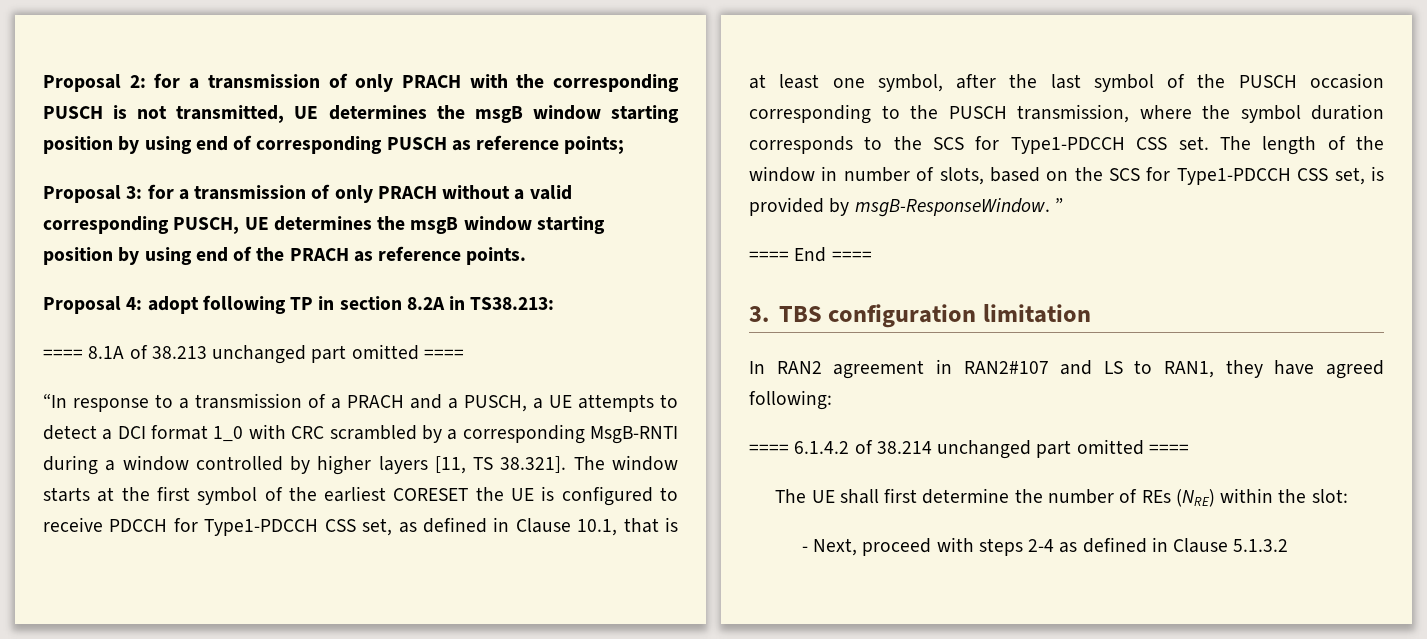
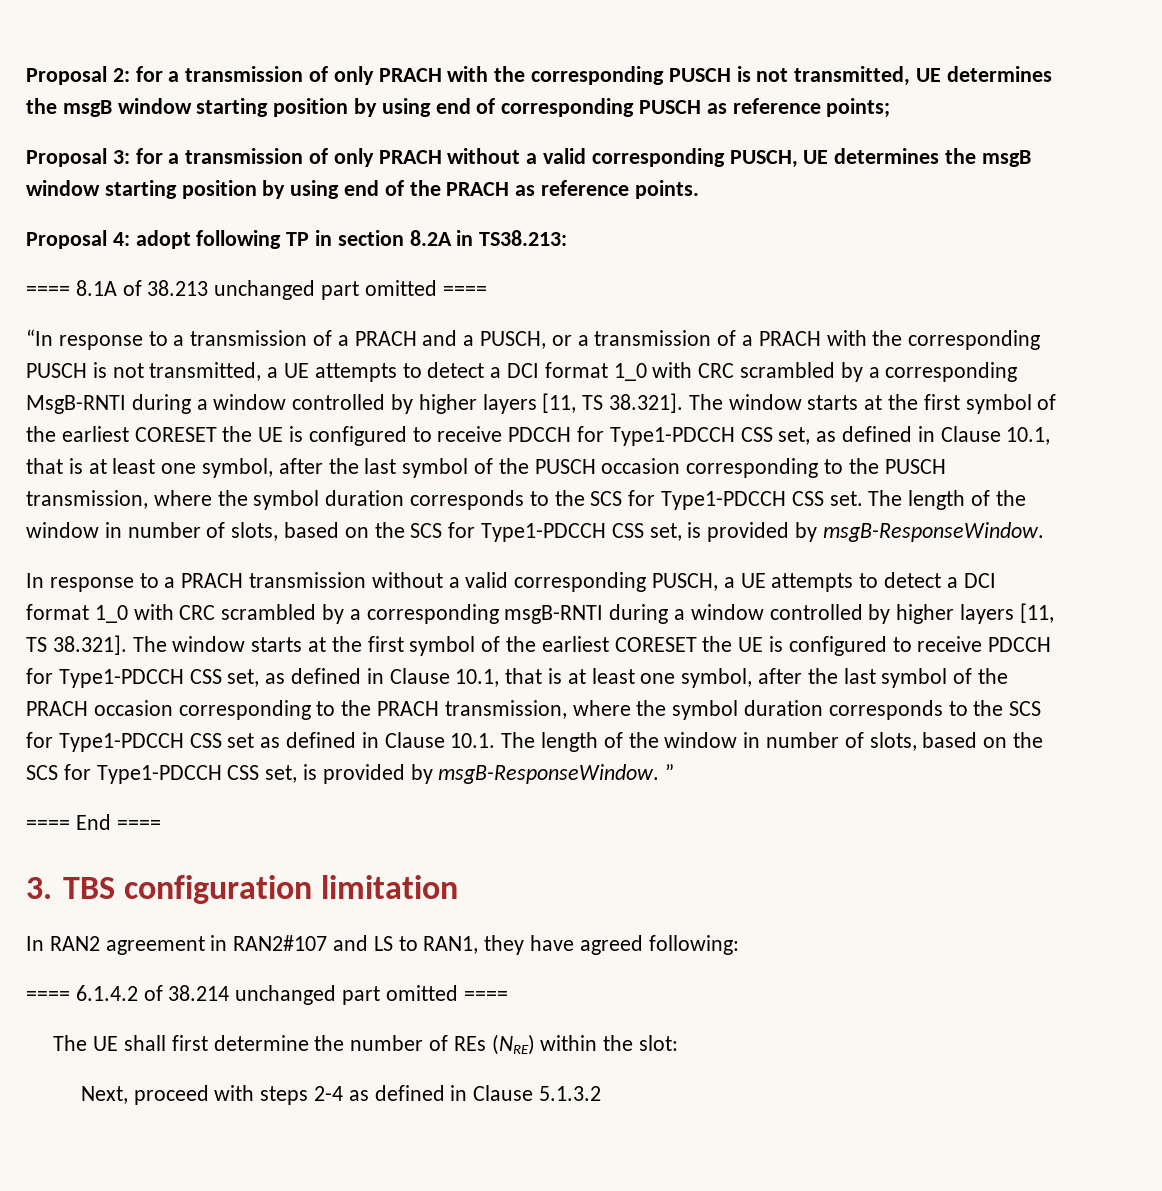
(527, 403) none -> [551,330,1041,350] [26,362,262,381] or a transmission of a PRACH with the corresponding PUSCH is not transmitted,
(1050, 207) none -> [26,572,996,592] [26,603,1054,624] [26,635,1052,656] [26,668,1009,688] [26,700,1042,720] [26,732,1044,752] [26,764,660,784] // In response to a PRACH transmission without a valid corresponding PUSCH, a UE attempts to detect a DCI format 1_0 with CRC scrambled by a corresponding msgB-RNTI during a window controlled by higher layers [11, TS 38.321]. The window starts at the first symbol of the earliest CORESET the UE is configured to receive PDCCH for Type1-PDCCH CSS set, as defined in Clause 10.1, that is at least one symbol, after the last symbol of the PRACH occasion corresponding to the PRACH transmission, where the symbol duration corresponds to the SCS for Type1-PDCCH CSS set as defined in Clause 10.1. The length of the window in number of slots, based on the SCS for Type1-PDCCH CSS set, is provided by msgB-ResponseWindow.
[801,546,808,552] - -> (679, 1043) none

